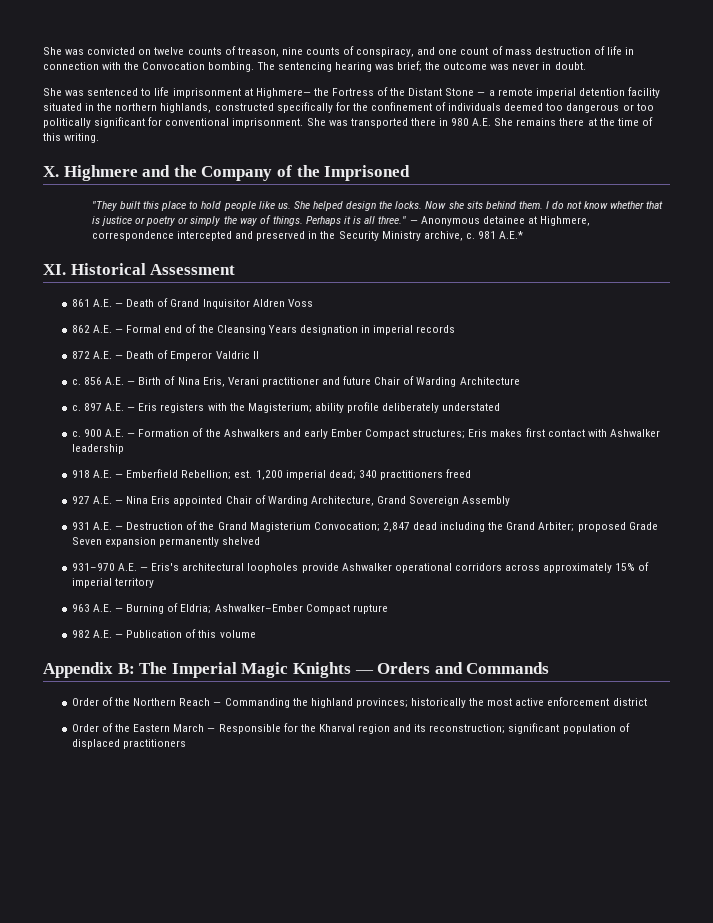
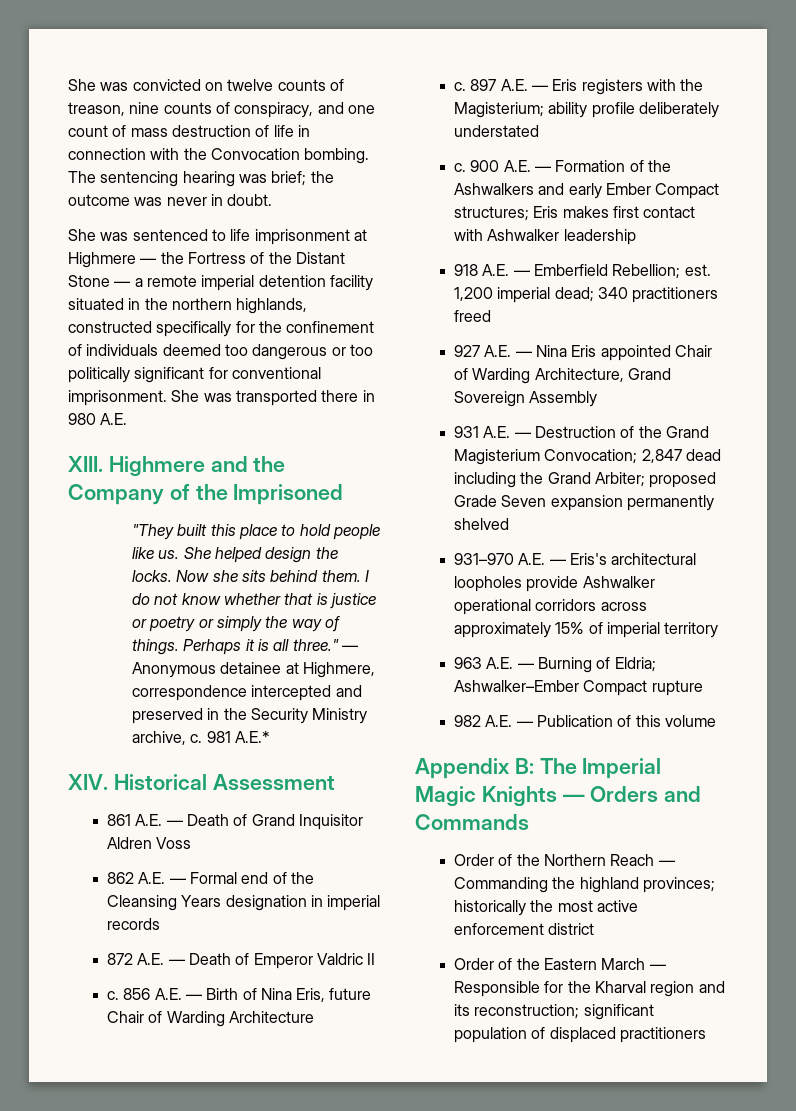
[255,88,311,98] Highmere— -> [68,252,157,268] Highmere —
[494,117,653,126] [43,133,100,143] [43,166,59,177] She remains there at the time of this writing. // X. -> [68,456,103,472] // XIII.
[43,264,66,275] XI. -> [68,774,108,790] XIV.
[227,377,341,387] Verani practitioner and -> (326, 995) none

